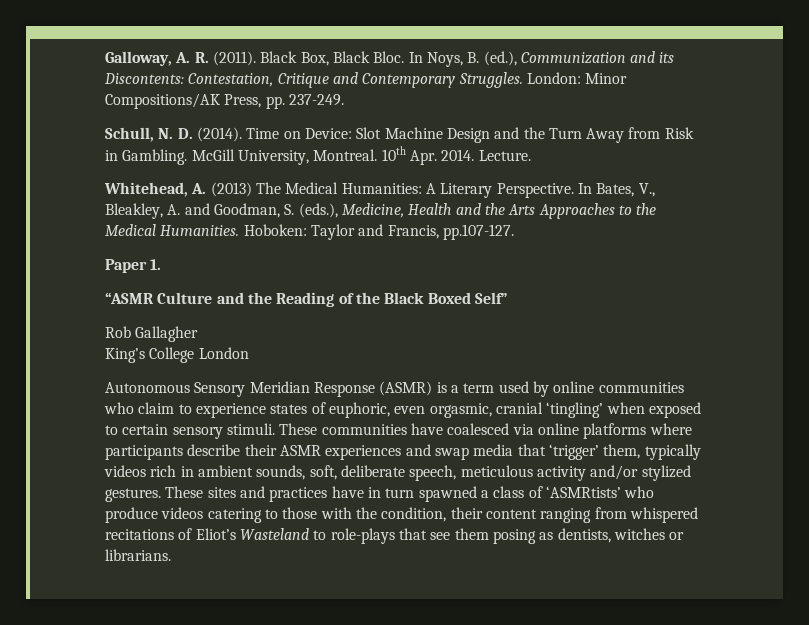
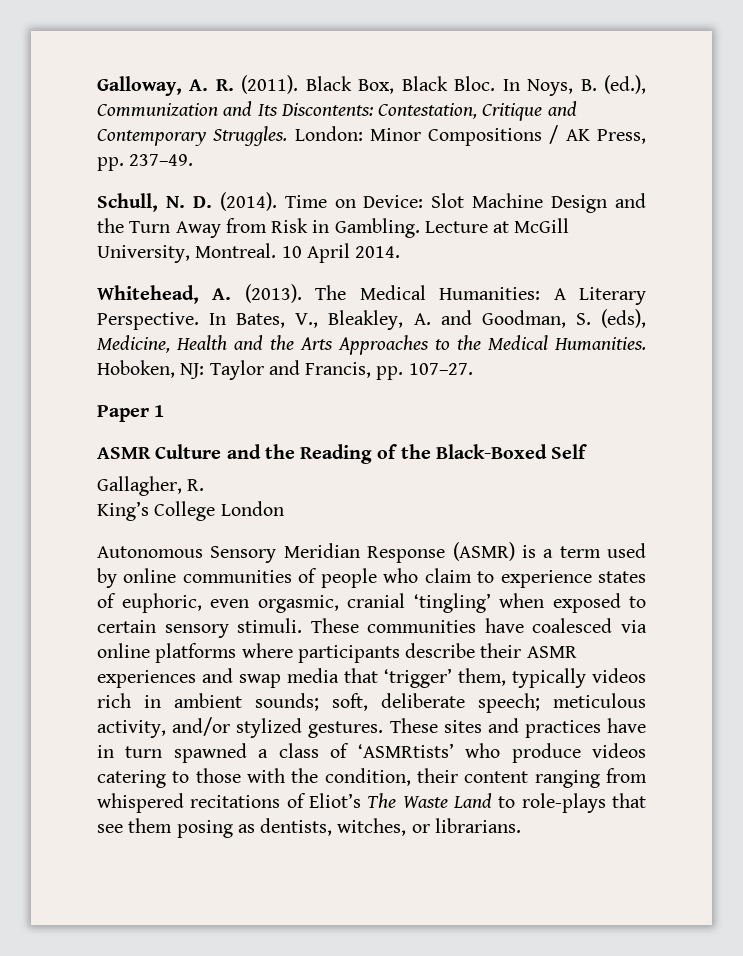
[659,52,675,63] its -> [257,104,278,116] Its
[105,93,220,109] Compositions/AK -> [428,125,590,146] Compositions / AK
[288,94,344,106] 237-249. -> [129,154,194,166] 237–49.
(188, 157) none -> [424,221,510,233] Lecture at
[381,146,437,165] 10th Apr. -> [281,243,350,263] 10 April
[478,150,531,161] Lecture. -> (401, 252) none
[210,182,252,197] (2013) -> [244,284,302,303] (2013).
[298,203,338,218] (eds.), -> [600,309,646,328] (eds),
[243,224,307,236] Hoboken: -> [97,360,205,379] Hoboken, NJ:
[442,224,514,240] pp.107-127. -> [376,363,473,380] pp. 107–27.
[150,259,162,270] [105,292,154,304] 1. // “ASMR -> [154,405,165,417] [97,447,151,459] 1 // ASMR
[384,292,507,304] [105,326,199,342] Black Boxed Self” // Rob Gallagher -> [435,444,588,459] [97,476,205,496] Black-Boxed Self // Gallagher, R.
(684, 387) none -> [298,568,377,588] of people
[256,465,306,480] sounds, -> [255,693,319,711] sounds;
[409,465,586,481] speech, meticulous activity -> [478,693,646,713] [97,720,166,738] speech; meticulous activity,
[239,528,309,540] Wasteland -> [367,793,492,808] The Waste Land
[613,528,665,540] witches -> [337,818,407,836] witches,

